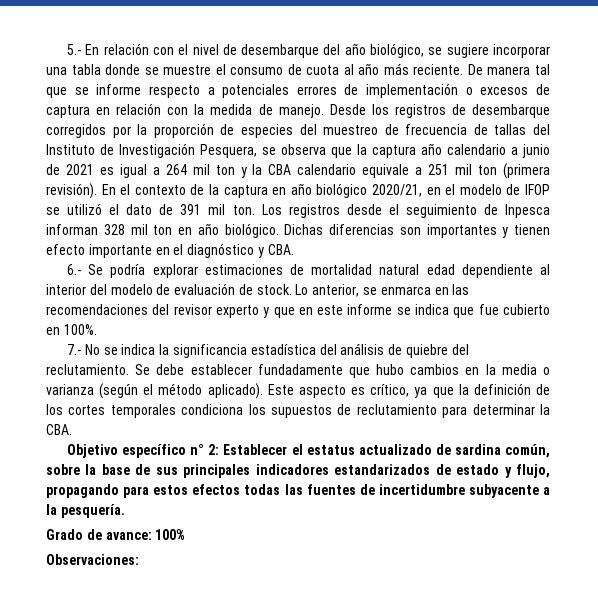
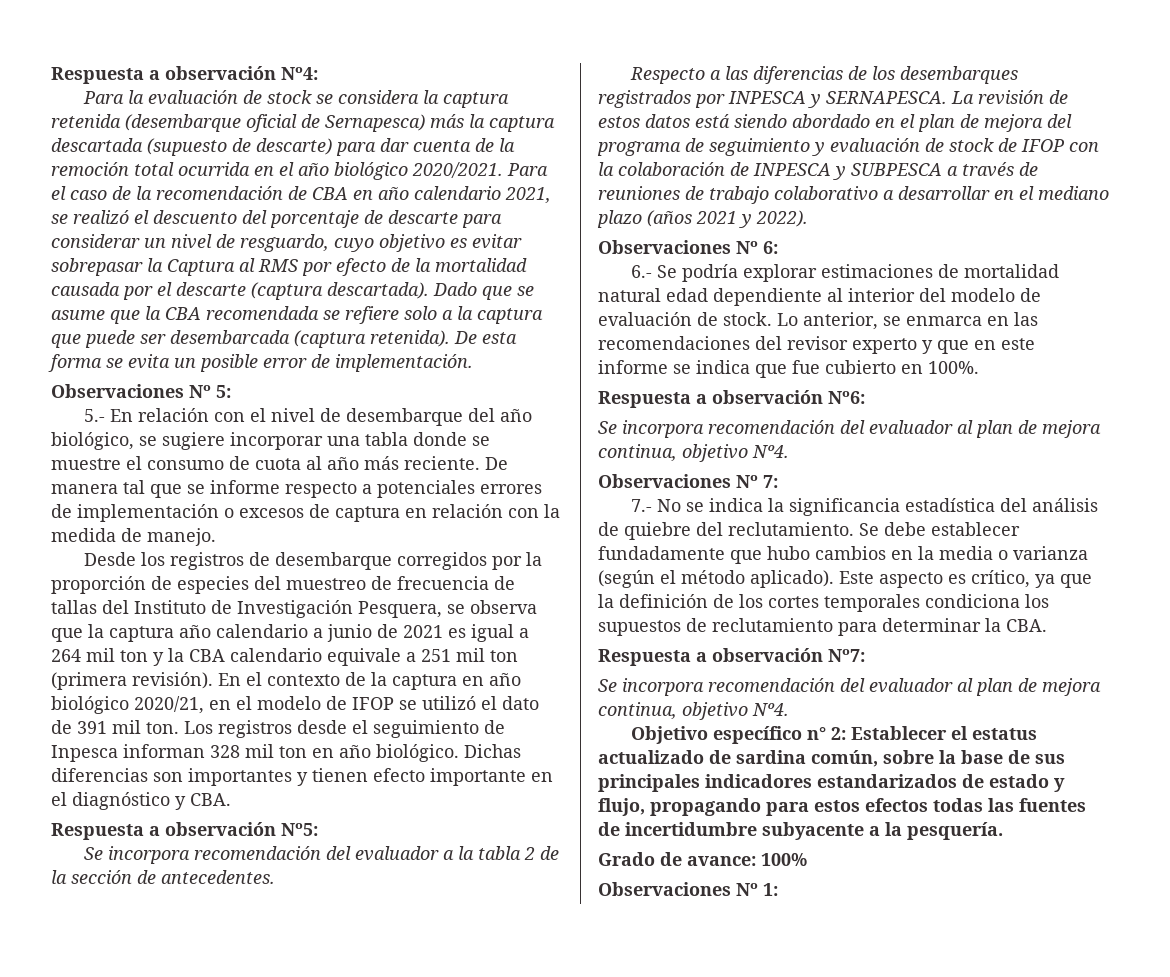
(67, 49) none -> [51,66,318,84] [83,90,510,108] [51,114,555,132] [51,138,515,156] [51,162,548,180] [51,186,551,203] [51,210,502,228] [51,234,522,252] [51,258,527,276] [51,282,534,300] [51,306,543,324] [51,330,517,348] [48,354,473,372] [51,384,231,398] Respuesta a observación Nº4: // Para la evaluación de stock se considera la captura retenida (desembarque oficial de Sernapesca) más la captura descartada (supuesto de descarte) para dar cuenta de la remoción total ocurrida en el año biológico 2020/2021. Para el caso de la recomendación de CBA en año calendario 2021, se realizó el descuento del porcentaje de descarte para considerar un nivel de resguardo, cuyo objetivo es evitar sobrepasar la Captura al RMS por efecto de la mortalidad causada por el descarte (captura descartada). Dado que se asume que la CBA recomendada se refiere solo a la captura que puede ser desembarcada (captura retenida). De esta forma se evita un posible error de implementación. // Observaciones Nº 5: //
(324, 111) none -> (216, 537) //
(294, 249) none -> [51,822,318,840] [84,846,560,864] [51,870,275,884] [630,66,1019,84] [598,90,1068,108] [598,114,1072,132] [597,138,1099,156] [598,162,1038,180] [598,186,1109,204] [597,210,808,228] [598,240,778,254] // Respuesta a observación Nº5: // Se incorpora recomendación del evaluador a la tabla 2 de la sección de antecedentes. // Respecto a las diferencias de los desembarques registrados por INPESCA y SERNAPESCA. La revisión de estos datos está siendo abordado en el plan de mejora del programa de seguimiento y evaluación de stock de IFOP con la colaboración de INPESCA y SUBPESCA a través de reuniones de trabajo colaborativo a desarrollar en el mediano plazo (años 2021 y 2022). // Observaciones Nº 6:
(97, 329) none -> [598,390,865,408] [598,420,1101,438] [598,444,789,462] [598,474,778,488] // Respuesta a observación Nº6: // Se incorpora recomendación del evaluador al plan de mejora continua, objetivo Nº4. // Observaciones Nº 7:
(72, 429) none -> [598,648,865,666] [598,678,1101,696] [598,702,789,720] // Respuesta a observación Nº7: // Se incorpora recomendación del evaluador al plan de mejora continua, objetivo Nº4.
[46,554,139,565] Observaciones: -> [598,882,778,896] Observaciones Nº 1:

